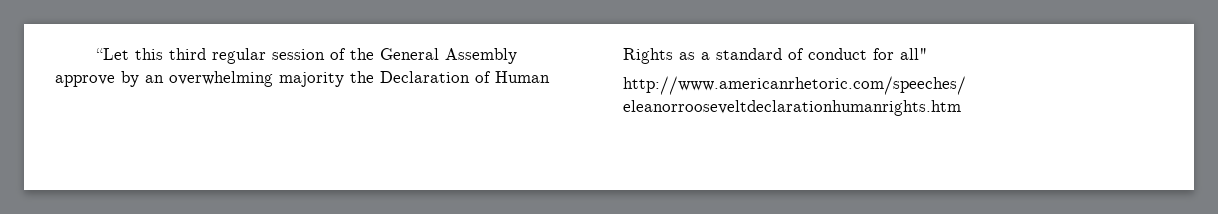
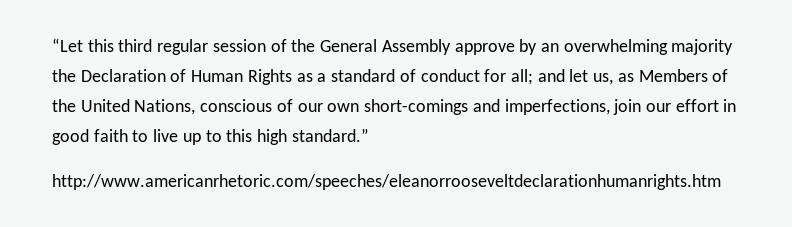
[900,48,928,60] all" -> [510,69,729,85] [52,99,737,115] [52,128,369,145] all; and let us, as Members of the United Nations, conscious of our own short-comings and imperfections, join our effort in good faith to live up to this high standard.”

